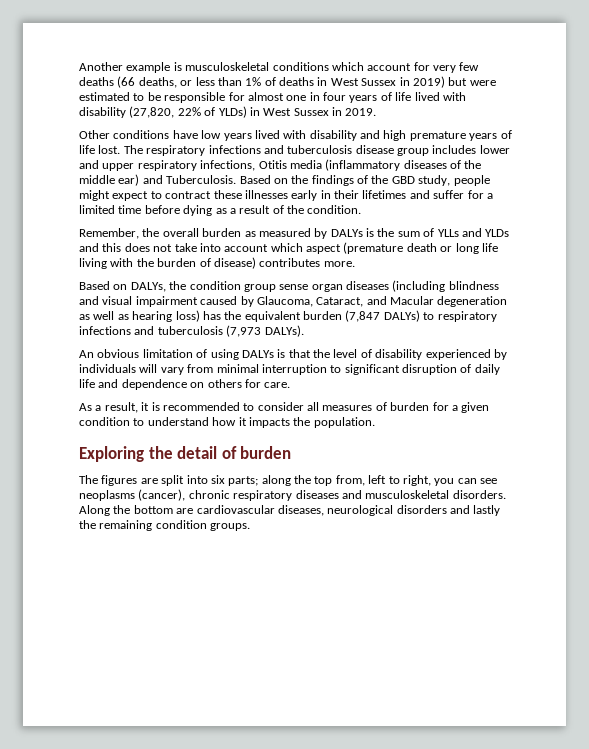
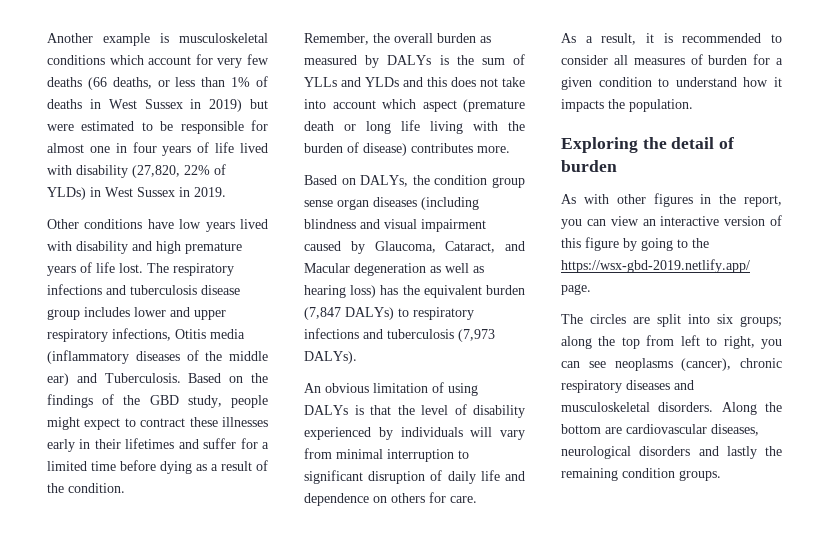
[79,475,138,486] // The figures -> [561,193,782,207] [561,215,782,229] [561,237,709,251] [561,259,750,273] [561,284,591,295] [561,314,626,324] // As with other figures in the report, you can view an interactive version of this figure by going to the https://wsx-gbd-2019.netlify.app/ page. // The circles
[228,476,259,486] parts; -> [740,316,782,327] groups;
[335,475,365,486] from, -> [646,335,675,346] from

